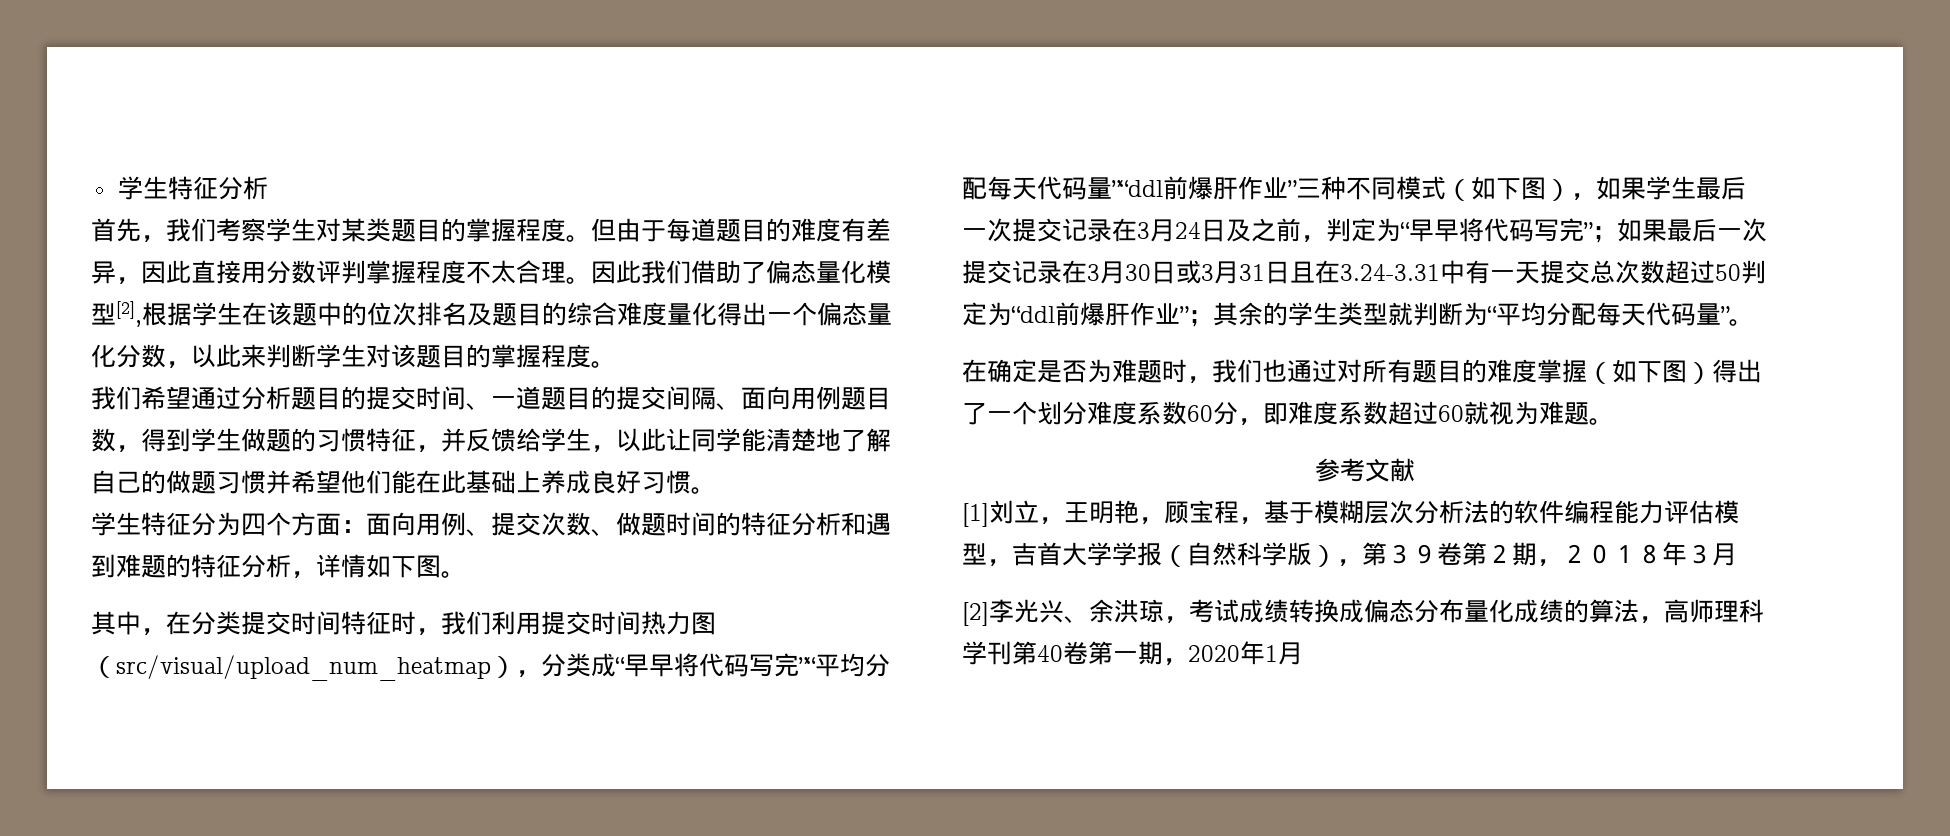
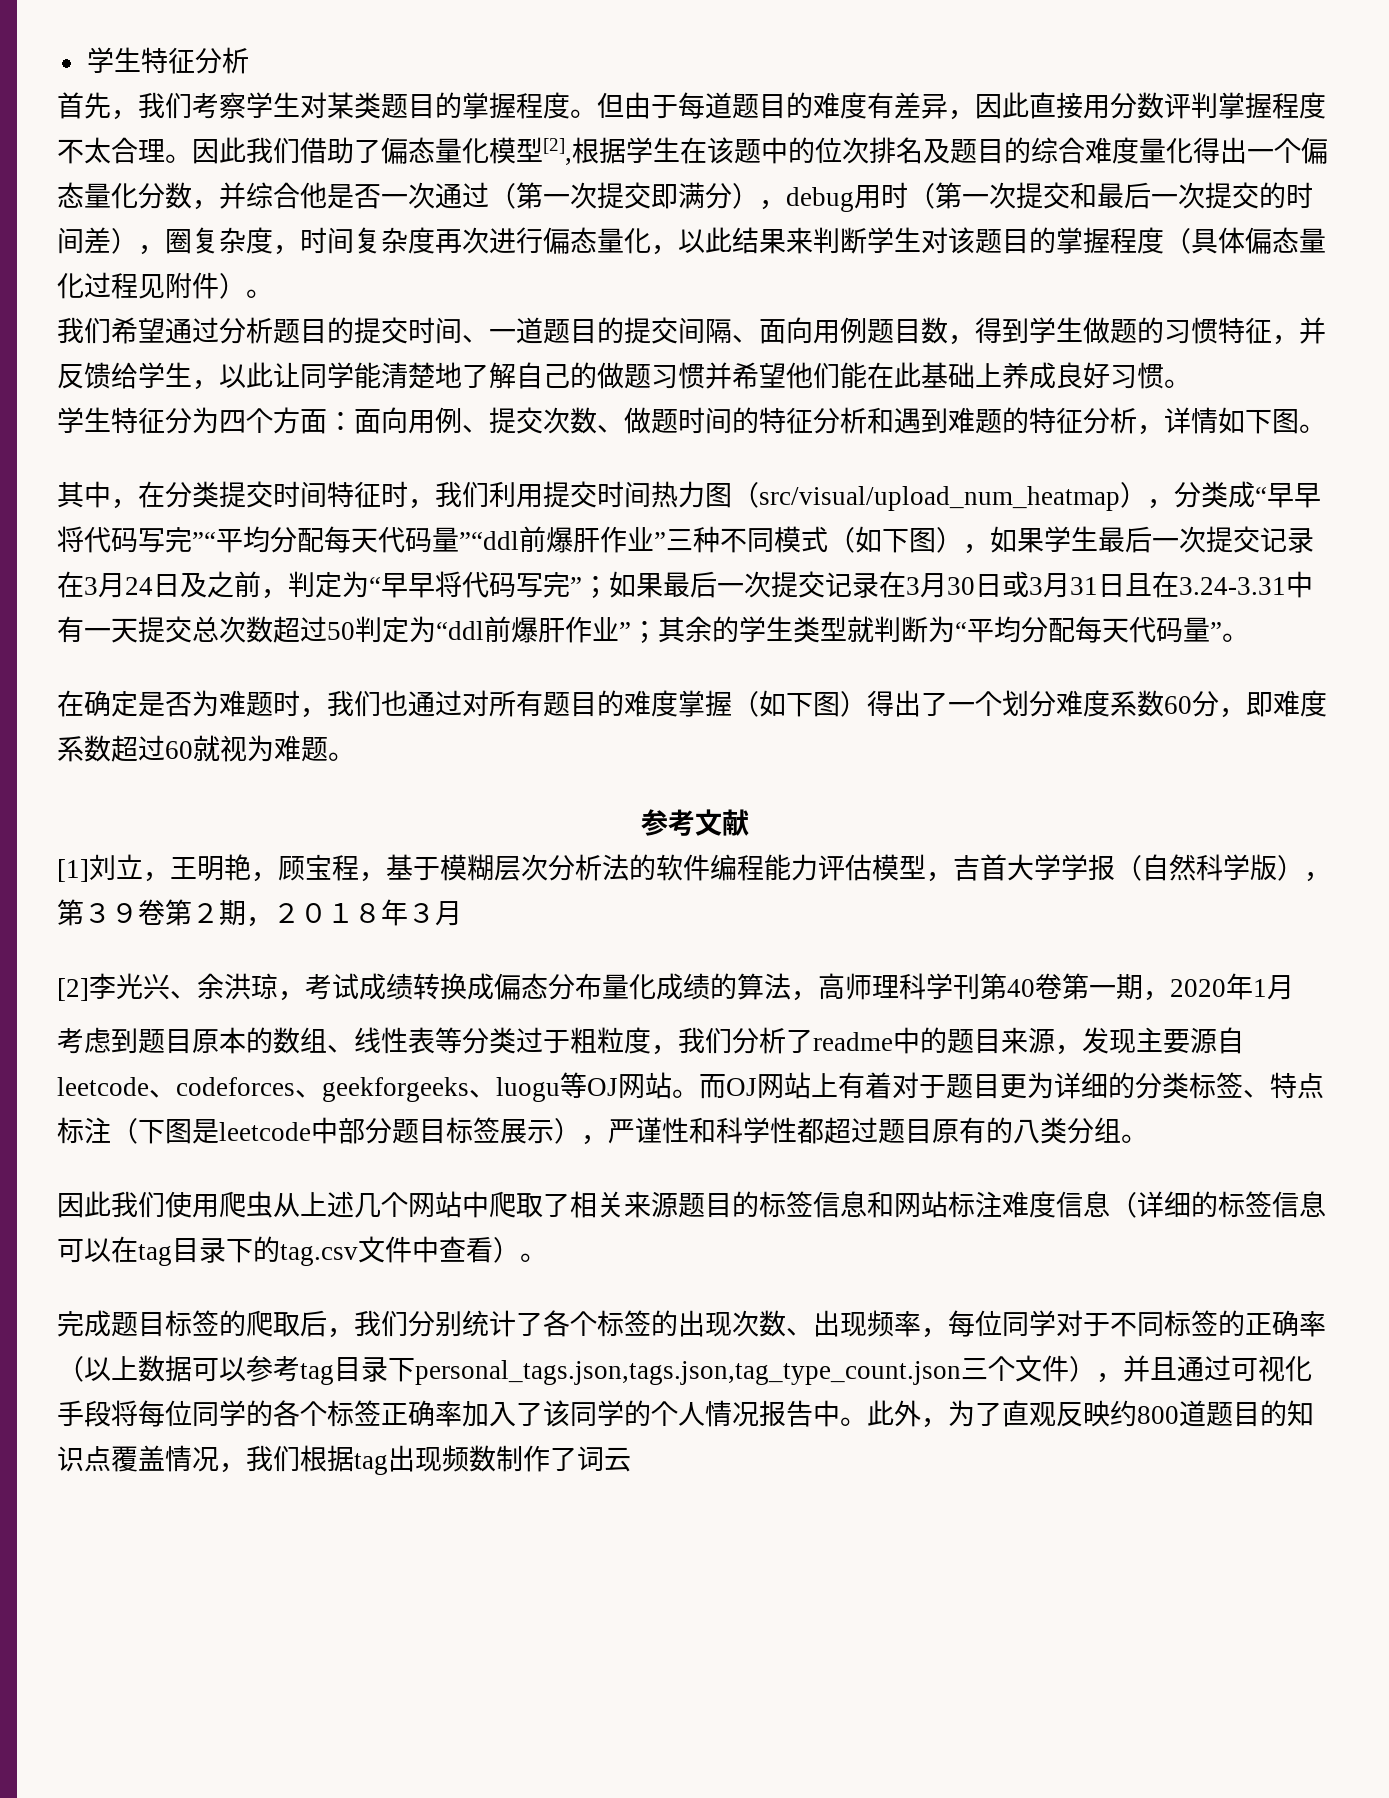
[191,344,241,368] 以此 -> [219,182,1313,212] [57,227,786,255] 并综合他是否一次通过（第一次提交即满分），debug用时（第一次提交和最后一次提交的时间差），圈复杂度，时间复杂度再次进行偏态量化，以此结果
(591, 356) none -> [1164,227,1326,254] [57,272,246,299] （具体偏态量化过程见附件）
(1303, 653) none -> [57,1027,1244,1055] [57,1072,1324,1102] [57,1117,1148,1145] [57,1191,1326,1218] [57,1236,547,1266] [57,1310,1326,1338] [57,1355,1312,1385] [57,1400,1314,1428] [57,1445,631,1475] // 考虑到题目原本的数组、线性表等分类过于粗粒度，我们分析了readme中的题目来源，发现主要源自leetcode、codeforces、geekforgeeks、luogu等OJ网站。而OJ网站上有着对于题目更为详细的分类标签、特点标注（下图是leetcode中部分题目标签展示），严谨性和科学性都超过题目原有的八类分组。 // 因此我们使用爬虫从上述几个网站中爬取了相关来源题目的标签信息和网站标注难度信息（详细的标签信息可以在tag目录下的tag.csv文件中查看）。 // 完成题目标签的爬取后，我们分别统计了各个标签的出现次数、出现频率，每位同学对于不同标签的正确率（以上数据可以参考tag目录下personal_tags.json,tags.json,tag_type_count.json三个文件），并且通过可视化手段将每位同学的各个标签正确率加入了该同学的个人情况报告中。此外，为了直观反映约800道题目的知识点覆盖情况，我们根据tag出现频数制作了词云

